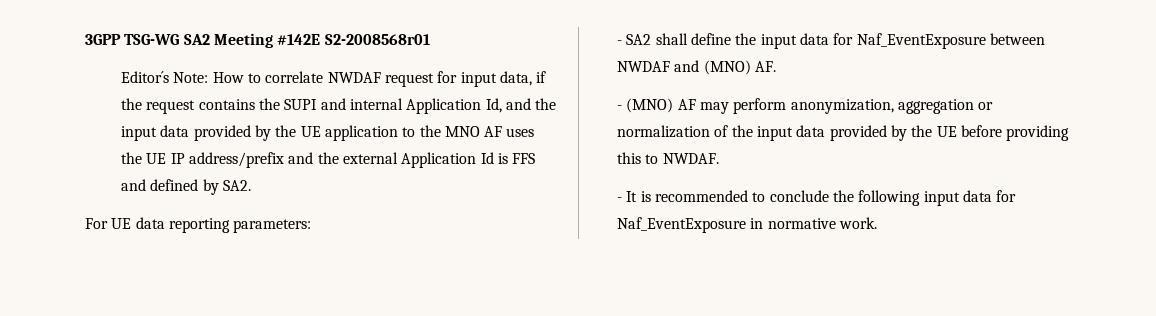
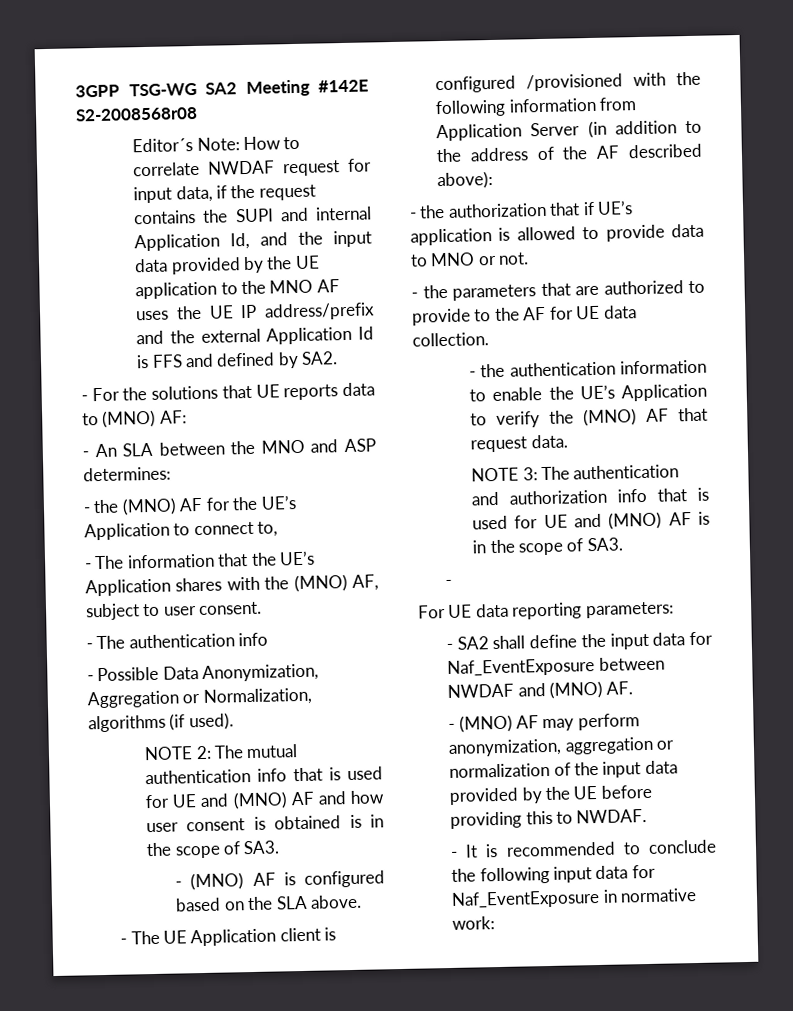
[324,34,430,45] S2-2008568r01 -> [75,106,198,122] S2-2008568r08
(251, 185) none -> [81,382,376,402] [82,409,187,428] [82,438,377,458] [83,466,171,482] [83,495,297,516] [84,521,279,541] [85,550,316,570] [85,574,379,597] [85,601,263,621] [86,632,269,650] [87,663,320,682] [87,687,312,709] [88,712,234,733] [144,744,299,761] [145,766,383,785] [145,790,386,810] [146,814,384,833] [146,840,281,859] [175,870,385,891] [175,894,362,912] [120,927,337,947] [435,71,701,94] [435,97,637,118] [436,120,702,142] [436,143,703,163] [437,170,494,190] [410,200,634,219] [410,223,704,246] [410,252,530,267] [411,280,705,301] [412,305,637,326] [412,332,489,347] [469,359,707,378] [469,383,707,402] [470,407,708,428] [470,434,568,453] [471,464,680,482] [471,487,709,506] [472,511,710,530] [472,537,623,556] [445,579,453,587] // - For the solutions that UE reports data to (MNO) AF: // - An SLA between the MNO and ASP determines: // - the (MNO) AF for the UE’s Application to connect to, // - The information that the UE’s Application shares with the (MNO) AF, subject to user consent. // - The authentication info // - Possible Data Anonymization, Aggregation or Normalization, algorithms (if used). // NOTE 2: The mutual authentication info that is used for UE and (MNO) AF and how user consent is obtained is in the scope of SA3. // - (MNO) AF is configured based on the SLA above. // - The UE Application client is configured /provisioned with the following information from Application Server (in addition to the address of the AF described above): // - the authorization that if UE’s application is allowed to provide data to MNO or not. // - the parameters that are authorized to provide to the AF for UE data collection. // - the authentication information to enable the UE’s Application to verify the (MNO) AF that request data. // NOTE 3: The authentication and authorization info that is used for UE and (MNO) AF is in the scope of SA3. // -
[838,217,877,229] work. -> [452,916,496,930] work:

